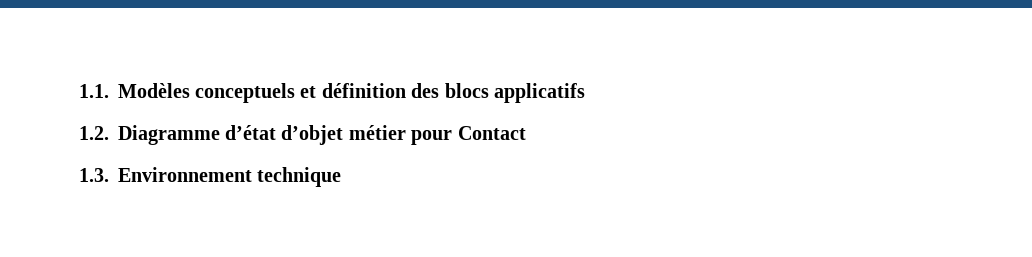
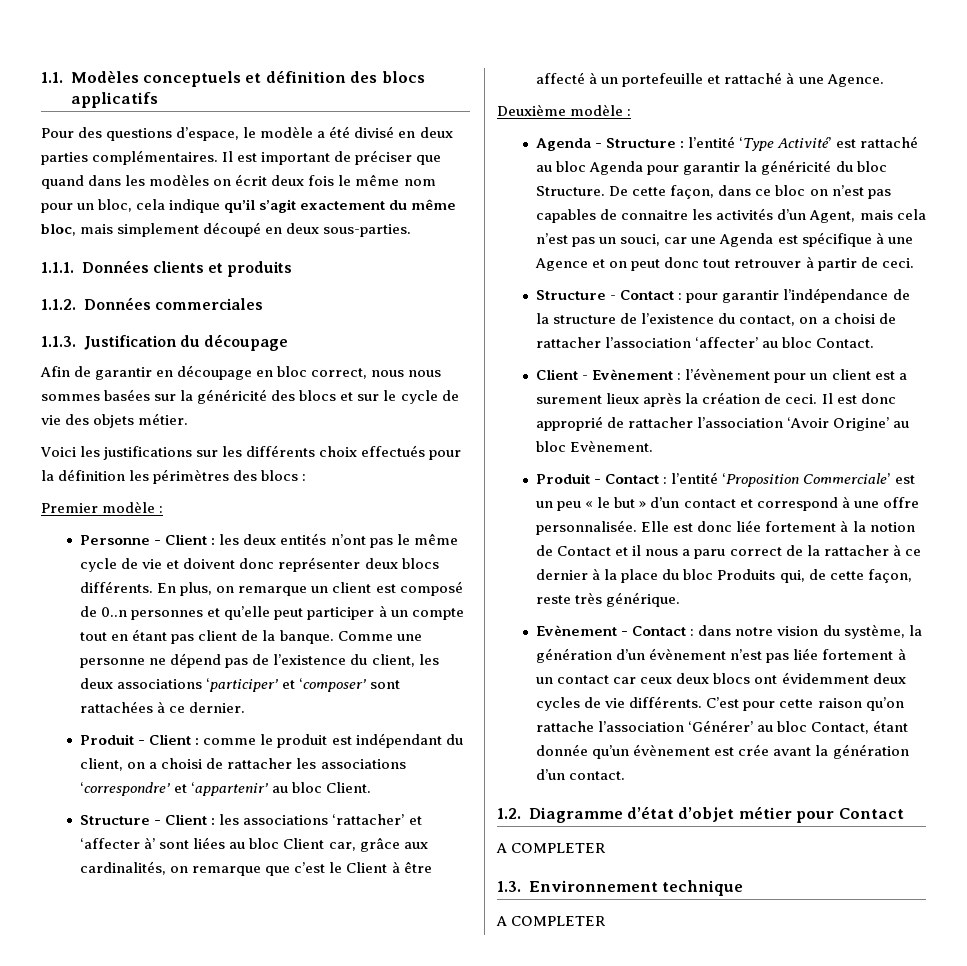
(585, 93) none -> [41,126,453,141] [41,150,442,165] [41,174,436,189] [41,199,457,213] [41,222,412,237] [41,260,293,277] [41,297,263,310] [41,334,289,351] [40,365,442,380] [41,389,459,404] [41,413,189,428] [40,445,462,460] [41,469,307,484] [41,501,164,513] [80,533,458,548] [80,557,439,572] [80,581,463,596] [80,605,464,620] [80,629,422,644] [80,653,439,668] [80,678,401,692] [80,701,246,713] [80,733,463,748] [80,758,406,771] [80,782,372,796] [80,814,422,825] [80,837,428,852] [80,861,432,876] [536,72,884,87] [497,104,632,116] [536,136,918,151] [536,160,887,175] [536,185,891,199] [536,208,926,223] [536,232,913,247] [535,256,914,271] [536,288,910,303] [536,313,896,326] [536,337,875,348] [536,368,907,383] [536,392,896,407] [536,416,910,431] [536,440,654,452] [536,472,915,487] [536,496,919,511] [536,520,915,535] [536,544,921,559] [536,568,912,583] [536,592,681,607] [536,624,922,639] [536,648,906,663] [536,672,906,684] [536,696,904,711] [536,720,909,734] [536,744,909,759] [536,769,626,780] // Pour des questions d’espace, le modèle a été divisé en deux parties complémentaires. Il est important de préciser que quand dans les modèles on écrit deux fois le même nom pour un bloc, cela indique qu’il s’agit exactement du même bloc, mais simplement découpé en deux sous-parties. // 1.1.1. Données clients et produits // 1.1.2. Données commerciales // 1.1.3. Justification du découpage // Afin de garantir en découpage en bloc correct, nous nous sommes basées sur la généricité des blocs et sur le cycle de vie des objets métier. // Voici les justifications sur les différents choix effectués pour la définition les périmètres des blocs : // Premier modèle : // Personne - Client : les deux entités n’ont pas le même cycle de vie et doivent donc représenter deux blocs différents. En plus, on remarque un client est composé de 0..n personnes et qu’elle peut participer à un compte tout en étant pas client de la banque. Comme une personne ne dépend pas de l’existence du client, les deux associations ‘participer’ et ‘composer’ sont rattachées à ce dernier. // Produit - Client : comme le produit est indépendant du client, on a choisi de rattacher les associations ‘correspondre’ et ‘appartenir’ au bloc Client. // Structure - Client : les associations ‘rattacher’ et ‘affecter à’ sont liées au bloc Client car, grâce aux cardinalités, on remarque que c’est le Client à être affecté à un portefeuille et rattaché à une Agence. // Deuxième modèle : // Agenda - Structure : l’entité ‘Type Activité’ est rattaché au bloc Agenda pour garantir la généricité du bloc Structure. De cette façon, dans ce bloc on n’est pas capables de connaitre les activités d’un Agent, mais cela n’est pas un souci, car une Agenda est spécifique à une Agence et on peut donc tout retrouver à partir de ceci. // Structure - Contact : pour garantir l’indépendance de la structure de l’existence du contact, on a choisi de rattacher l’association ‘affecter’ au bloc Contact. // Client - Evènement : l’évènement pour un client est a surement lieux après la création de ceci. Il est donc approprié de rattacher l’association ‘Avoir Origine’ au bloc Evènement. // Produit - Contact : l’entité ‘Proposition Commerciale’ est un peu « le but » d’un contact et correspond à une offre personnalisée. Elle est donc liée fortement à la notion de Contact et il nous a paru correct de la rattacher à ce dernier à la place du bloc Produits qui, de cette façon, reste très générique. // Evènement - Contact : dans notre vision du système, la génération d’un évènement n’est pas liée fortement à un contact car ceux deux blocs ont évidemment deux cycles de vie différents. C’est pour cette raison qu’on rattache l’association ‘Générer’ au bloc Contact, étant donnée qu’un évènement est crée avant la génération d’un contact.
(526, 133) none -> [496,843,607,853] // A COMPLETER
(341, 177) none -> [496,916,607,926] // A COMPLETER

